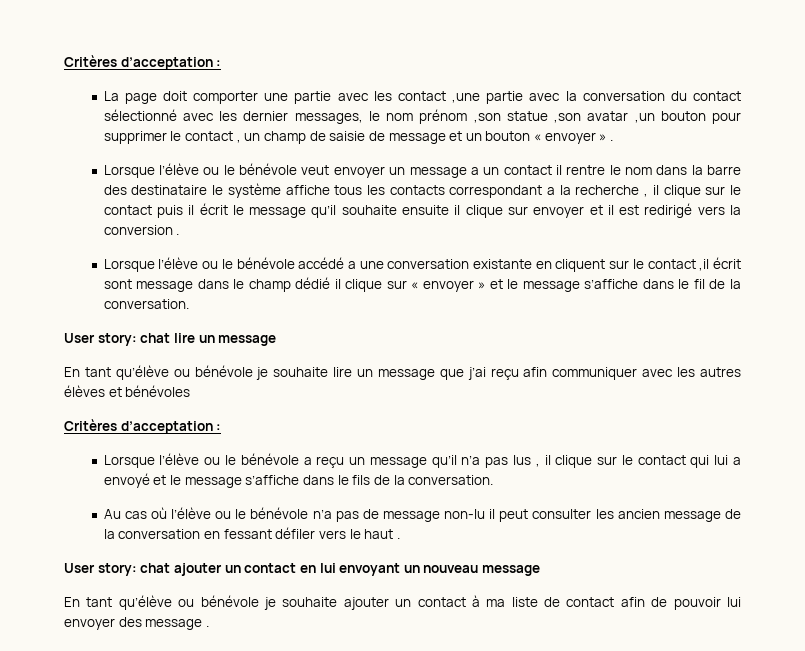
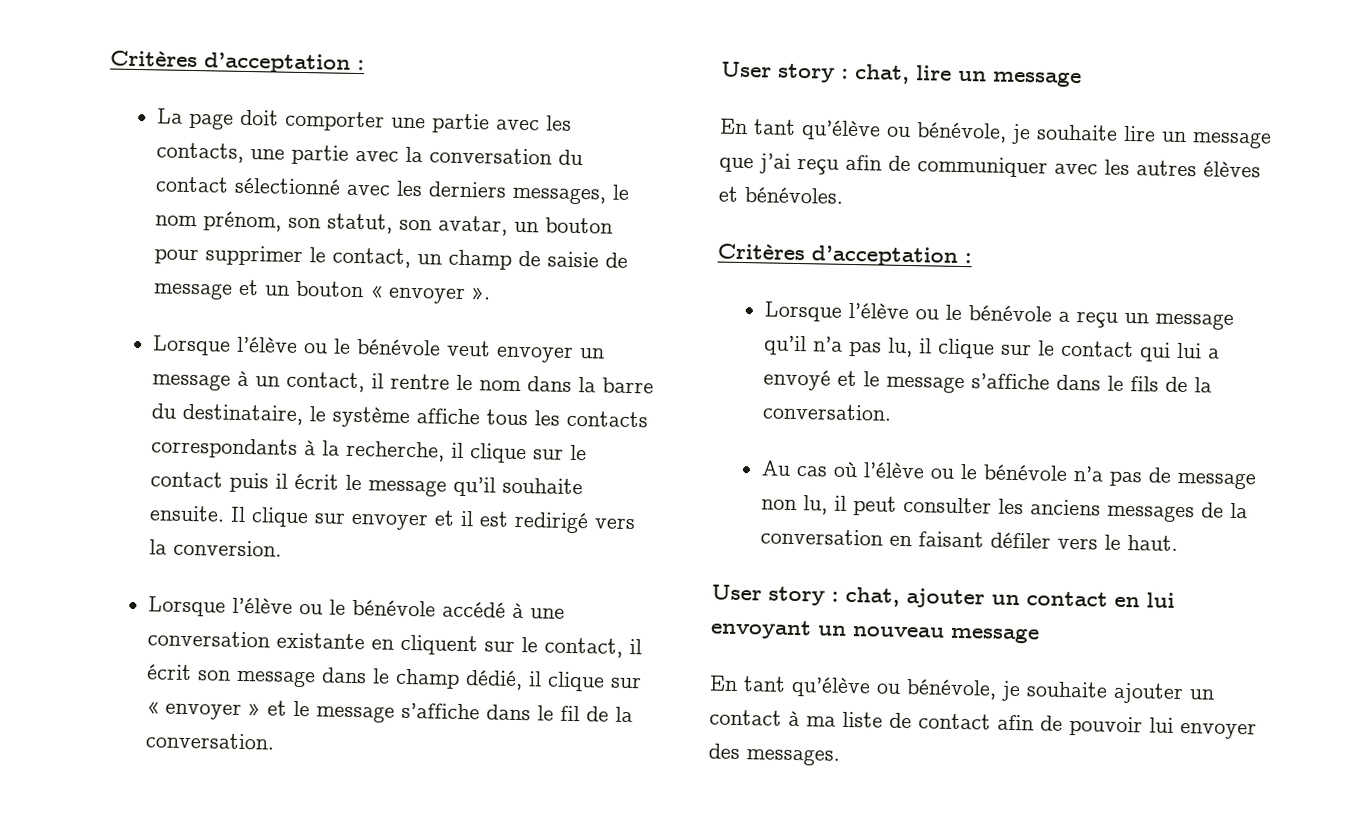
[397,91,481,103] contact ,une -> [156,142,286,163] contacts, une
[243,111,289,121] dernier -> [428,181,508,198] derniers
[419,109,655,124] prénom ,son statue ,son avatar ,un -> [203,211,540,236] prénom, son statut, son avatar, un
[184,131,241,143] contact , -> [332,247,412,269] contact,
[599,134,614,141] » . -> [471,287,492,300] ».
[470,165,552,175] a un contact -> [237,370,366,393] à un contact,
[103,185,208,195] des destinataire -> [151,403,304,426] du destinataire,
[449,185,649,198] correspondant a la recherche , -> [151,437,446,462] correspondants à la recherche,
[402,205,461,215] ensuite il -> [149,505,247,523] ensuite. Il
[103,225,180,235] conversion . -> [173,539,283,557] conversion.
[347,261,356,269] a -> [512,602,525,619] à
[647,257,741,271] [103,279,132,289] contact ,il écrit sont -> [544,637,643,658] [147,664,232,681] contact, il écrit son
[295,277,331,289] dédié -> [465,670,524,691] dédié,
[97,333,171,346] story: chat -> [777,63,910,85] story : chat,
[194,365,253,377] bénévole -> [916,122,1007,143] bénévole,
(548, 372) none -> [888,155,911,172] de
[125,385,191,397] bénévoles -> [744,187,844,204] bénévoles.
[513,455,540,467] lus , -> [887,337,914,358] lu,
[444,509,486,519] non-lu -> [761,495,829,515] non lu,
[617,509,721,522] ancien message -> [1030,499,1196,523] anciens messages
[223,529,272,539] fessant -> [918,531,985,548] faisant
[364,529,400,539] [64,563,171,576] haut . // User story: chat -> [1127,535,1179,551] [711,584,900,607] haut. // User story : chat,
[200,595,259,607] bénévole -> [906,679,997,700] bénévole,
[145,619,209,630] message . -> [746,748,840,766] messages.

